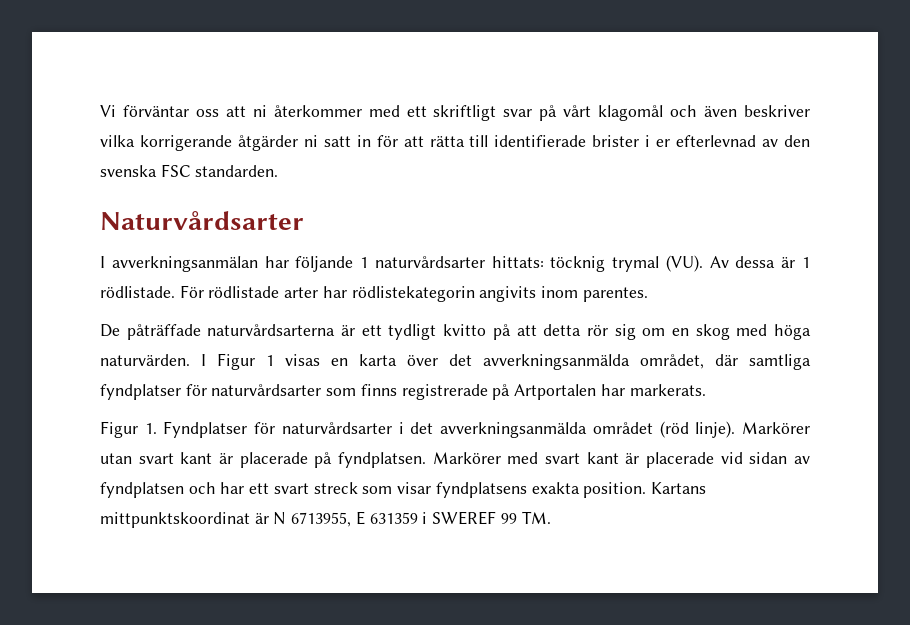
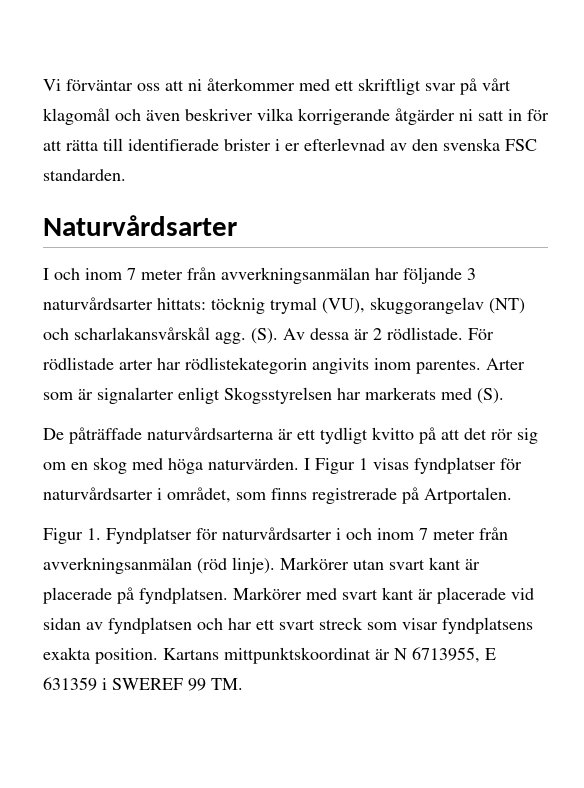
(105, 262) none -> [54,267,216,280] och inom 7 meter från
[360,257,369,268] 1 -> [467,268,476,280] 3
[665,255,703,272] (VU). -> [322,297,525,314] [43,327,278,344] (VU), skuggorangelav (NT) och scharlakansvårskål agg. (S).
[801,257,810,268] 1 -> [373,328,382,340] 2
(648, 294) none -> [486,358,525,370] [43,387,504,404] Arter som är signalarter enligt Skogsstyrelsen har markerats med (S).
[543,324,582,336] detta -> [464,428,487,440] det
[331,354,811,370] en karta över det avverkningsanmälda området, där samtliga -> (409, 464) none
(322, 390) none -> [157,487,231,503] i området,
[514,384,706,400] Artportalen har markerats. -> [424,487,512,504] Artportalen.
[410,422,653,438] det avverkningsanmälda området -> [346,527,508,540] [43,557,192,574] och inom 7 meter från avverkningsanmälan

